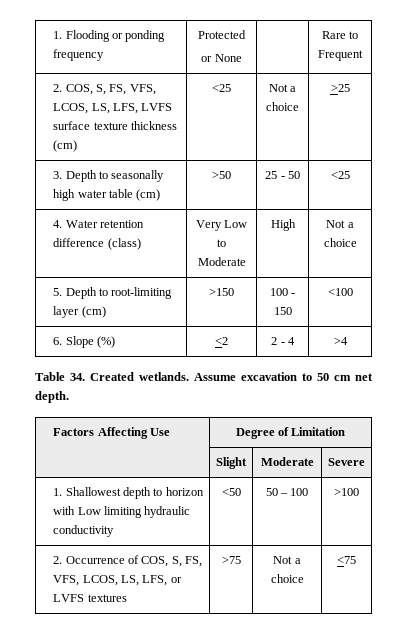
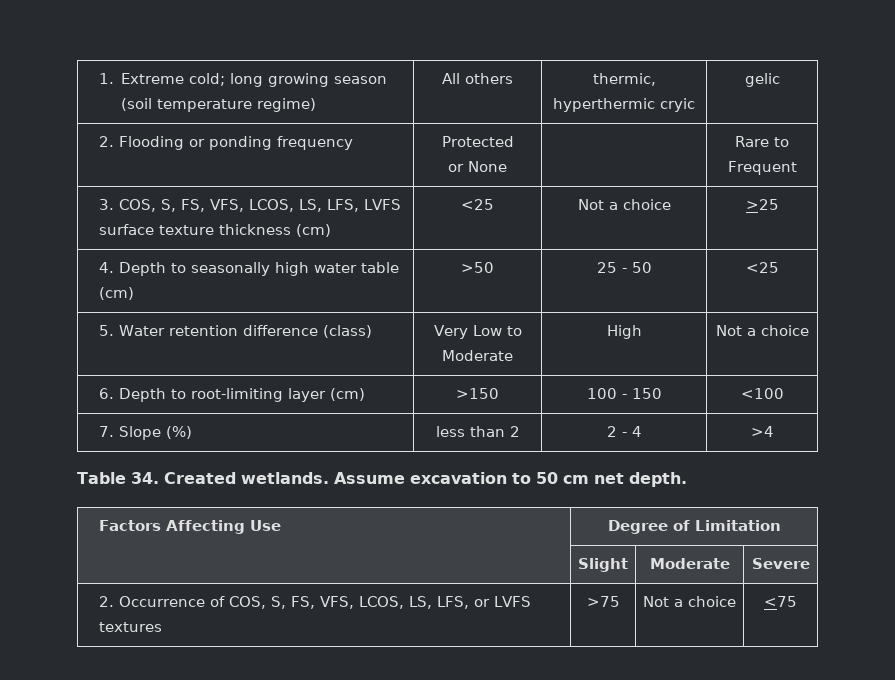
[53,31,63,39] 1. -> [98,73,387,87] [120,98,316,112] [442,73,513,84] [592,73,656,86] [553,98,695,112] [744,73,780,87] [98,136,114,147] 1. Extreme cold; long growing season (soil temperature regime) | All others | thermic, hyperthermic cryic | gelic // 2.
[53,84,63,92] 2. -> [98,199,114,210] 3.
[53,171,63,179] 3. -> [98,262,114,273] 4.
[53,220,63,228] 4. -> [98,325,114,336] 5.
[53,288,63,296] 5. -> [98,388,114,399] 6.
[53,337,63,345] 6. -> [98,426,114,437] 7.
[215,337,228,345] <2 -> [435,426,520,437] less than 2
[53,487,204,499] [53,506,191,518] [53,525,115,537] [221,488,241,496] [265,488,309,496] [334,488,359,496] // 1. Shallowest depth to horizon with Low limiting hydraulic conductivity | <50 | 50 – 100 | >100 -> (810, 563) none

